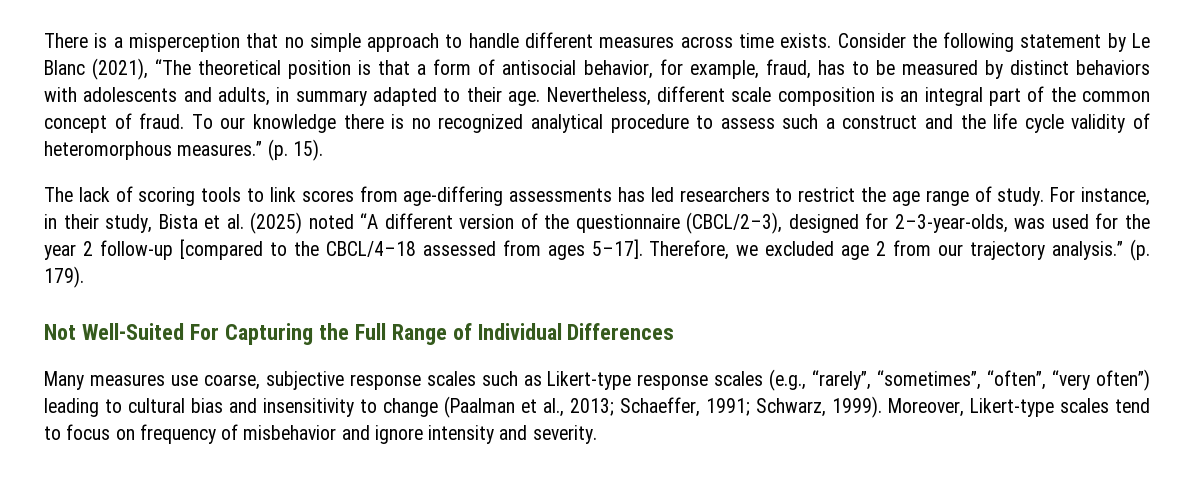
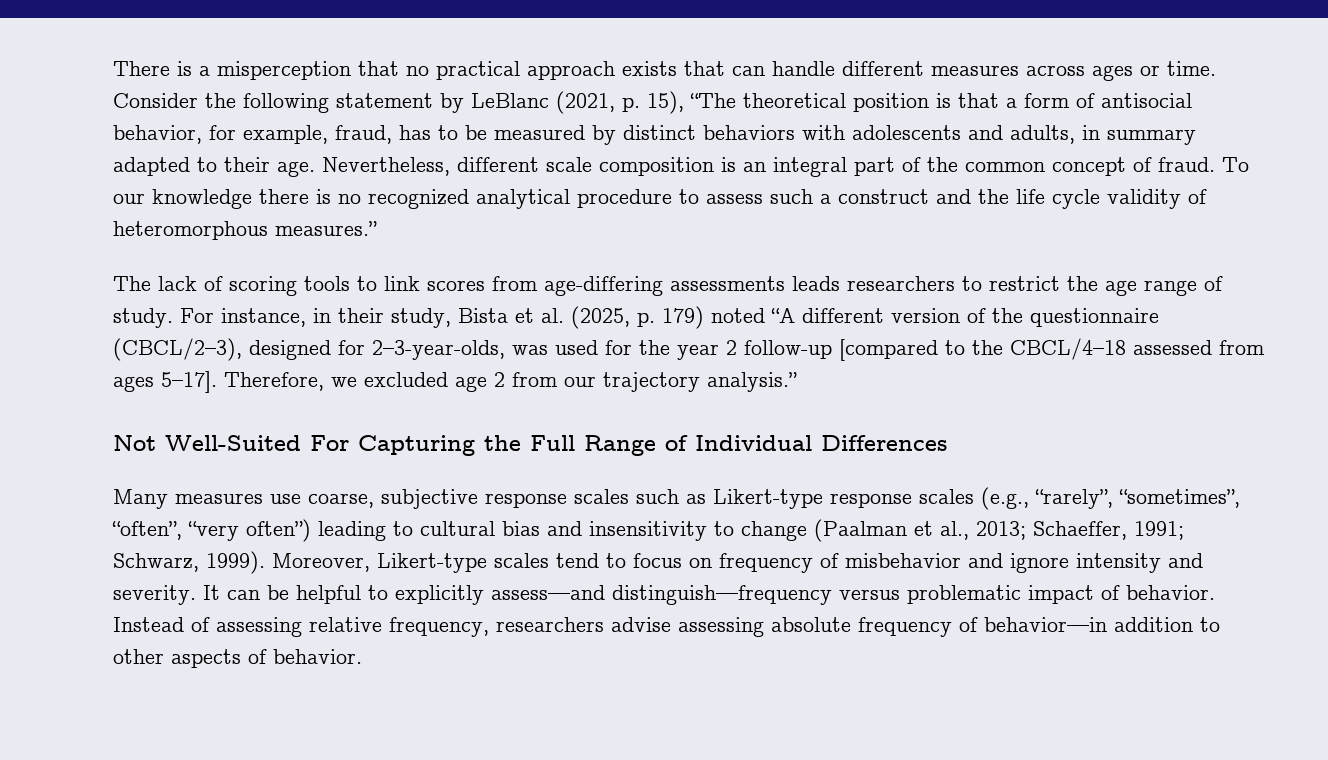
[309,33,463,52] simple approach to -> [436,61,765,80] practical approach exists that can
[738,33,832,48] time exists. -> [1092,61,1216,81] ages or time.
[1131,33,1150,48] [44,58,149,80] Le Blanc (2021), -> [471,91,684,114] LeBlanc (2021, p. 15),
[267,139,323,161] (p. 15). -> (377, 228) none
[618,187,674,202] has led -> [792,276,840,291] leads
[250,212,303,234] (2025) -> [571,306,704,329] (2025, p. 179)
[1130,239,1151,261] [44,266,84,288] (p. 179). -> (797, 382) none
(597, 434) none -> [203,585,1215,605] [113,617,1220,637] [113,649,362,668] It can be helpful to explicitly assess—and distinguish—frequency versus problematic impact of behavior. Instead of assessing relative frequency, researchers advise assessing absolute frequency of behavior—in addition to other aspects of behavior.

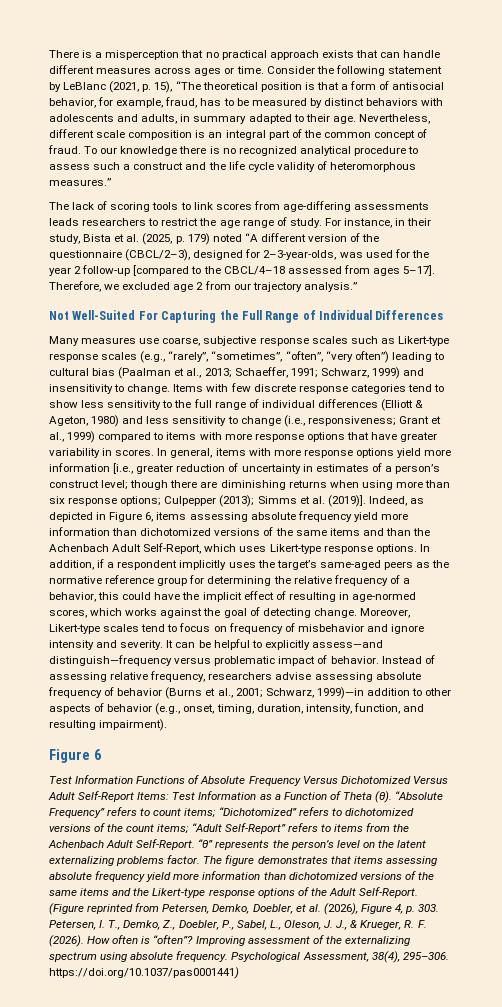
[547,521,807,541] and insensitivity to change -> (116, 372) none
[206,551,265,574] 1999). -> [371,367,425,379] [49,383,445,394] [49,399,424,411] [49,415,442,427] [49,431,438,443] [49,448,452,458] [49,463,441,474] [49,480,451,490] [49,495,425,507] [49,511,408,522] [49,527,431,536] [49,543,430,554] [49,559,450,570] [49,575,410,586] [49,591,417,602] [49,607,357,618] 1999) and insensitivity to change. Items with few discrete response categories tend to show less sensitivity to the full range of individual differences (Elliott & Ageton, 1980) and less sensitivity to change (i.e., responsiveness; Grant et al., 1999) compared to items with more response options that have greater variability in scores. In general, items with more response options yield more information [i.e., greater reduction of uncertainty in estimates of a person’s construct level; though there are diminishing returns when using more than six response options; Culpepper (2013); Simms et al. (2019)]. Indeed, as depicted in Figure 6, items assessing absolute frequency yield more information than dichotomized versions of the same items and than the Achenbach Adult Self-Report, which uses Likert-type response options. In addition, if a respondent implicitly uses the target’s same-aged peers as the normative reference group for determining the relative frequency of a behavior, this could have the implicit effect of resulting in age-normed scores, which works against the goal of detecting change.
[984,617,1107,632] behavior—in -> [117,687,364,699] behavior (Burns et al., 2001; Schwarz, 1999)—in
[273,649,362,664] behavior. -> [107,703,424,715] [49,719,168,731] [49,749,102,763] [49,775,448,786] [48,791,444,803] [49,807,414,818] [49,823,410,834] [48,839,427,850] [49,855,437,866] [49,871,434,882] [49,887,419,898] [49,903,440,915] [49,920,427,930] [49,935,410,947] [49,951,449,963] [49,967,239,979] behavior (e.g., onset, timing, duration, intensity, function, and resulting impairment). // Figure 6 // Test Information Functions of Absolute Frequency Versus Dichotomized Versus Adult Self-Report Items: Test Information as a Function of Theta (θ). “Absolute Frequency” refers to count items; “Dichotomized” refers to dichotomized versions of the count items; “Adult Self-Report” refers to items from the Achenbach Adult Self-Report. “θ” represents the person’s level on the latent externalizing problems factor. The figure demonstrates that items assessing absolute frequency yield more information than dichotomized versions of the same items and the Likert-type response options of the Adult Self-Report. (Figure reprinted from Petersen, Demko, Doebler, et al. (2026), Figure 4, p. 303. Petersen, I. T., Demko, Z., Doebler, P., Sabel, L., Oleson, J. J., & Krueger, R. F. (2026). How often is “often”? Improving assessment of the externalizing spectrum using absolute frequency. Psychological Assessment, 38(4), 295–306. https://doi.org/10.1037/pas0001441)

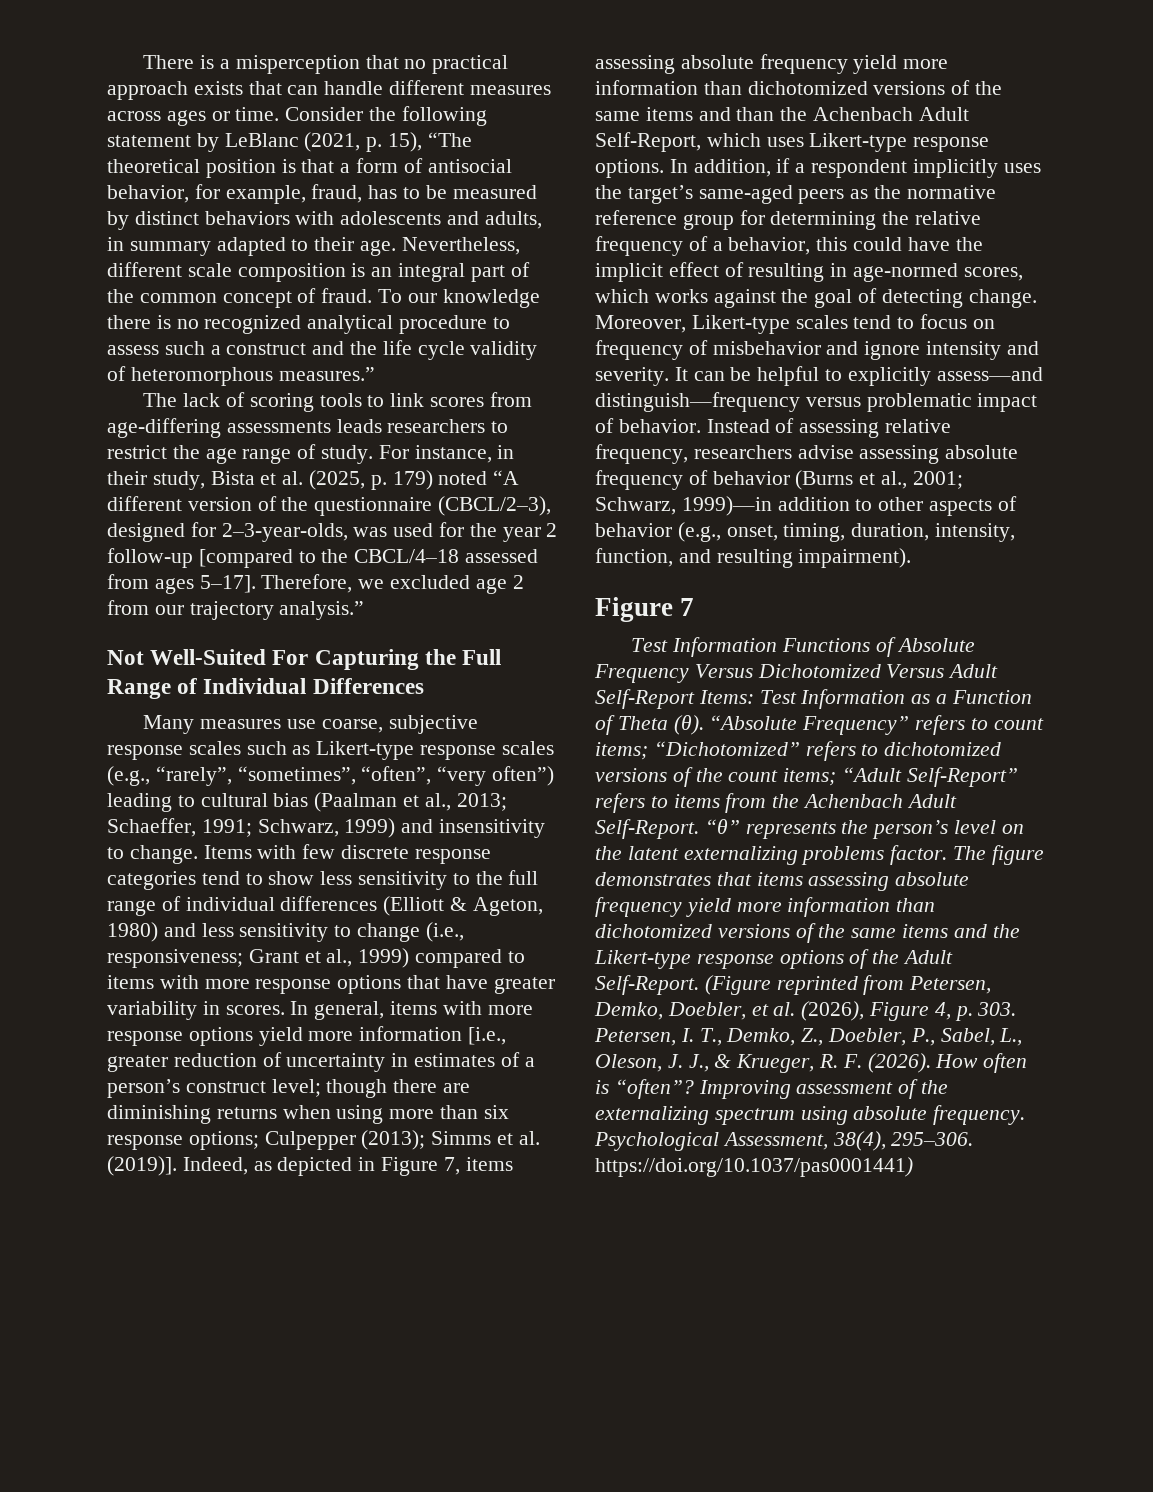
[145,512,154,522] 6, -> [443,1157,460,1175] 7,
[93,749,102,760] 6 -> [680,598,695,616] 7

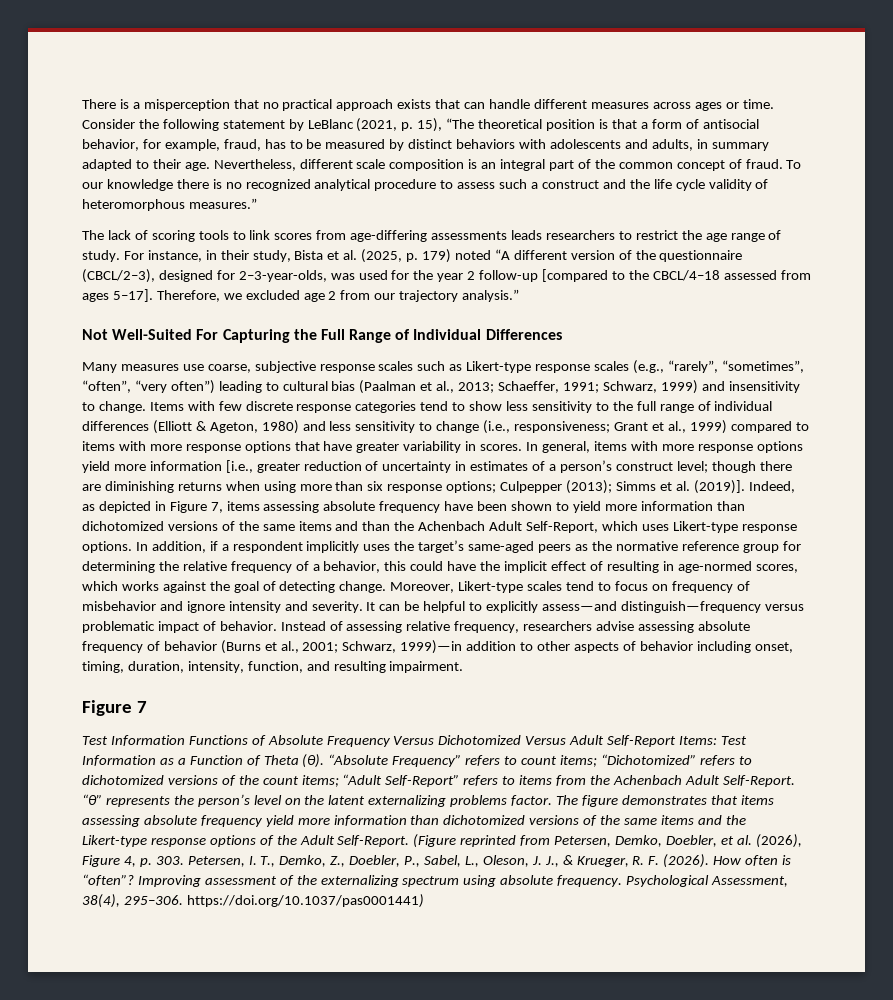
(848, 64) none -> [444,501,569,511] have been shown to
[677,522,721,542] (e.g., -> [696,641,751,653] including
[798,548,912,568] impairment). -> [389,661,464,673] impairment.

